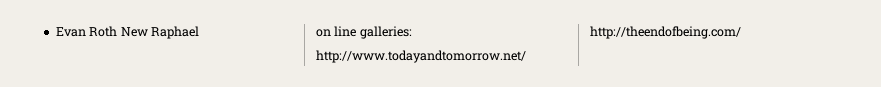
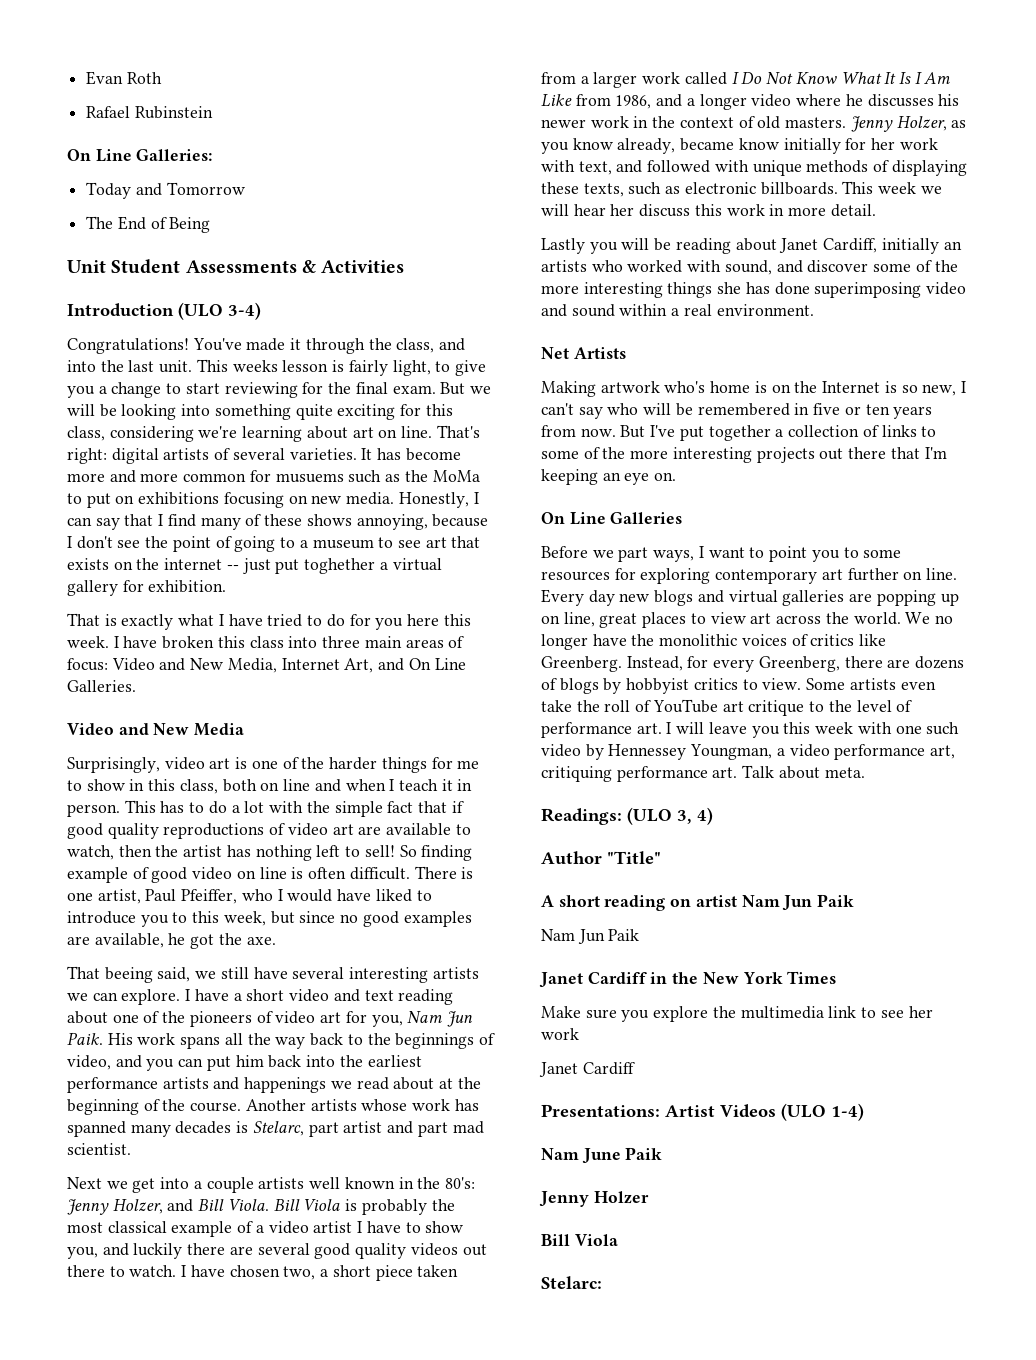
[120,26,199,39] [316,26,412,39] [316,50,526,63] [590,26,741,39] New Raphael // on line galleries: // http://www.todayandtomorrow.net/ http://theendofbeing.com/ -> [86,106,213,119] [67,149,213,162] [86,182,245,199] [86,216,211,233] [67,259,405,274] [67,302,261,320] [67,338,466,354] [67,359,486,376] [67,382,491,398] [67,404,453,420] [67,425,480,442] [67,448,461,464] [67,470,480,483] [67,492,479,508] [67,514,489,530] [67,536,481,552] [67,558,442,574] [67,580,227,596] [67,613,471,630] [67,636,465,649] [67,658,466,673] [67,680,136,692] [67,723,245,736] [67,757,480,773] [67,779,473,794] [67,800,464,817] [67,823,471,839] [67,845,473,861] [67,866,474,883] [67,889,432,904] [67,911,472,927] [67,933,276,949] [67,966,479,983] [67,989,454,1005] [67,1011,473,1027] [67,1032,495,1049] [67,1055,422,1071] [67,1077,481,1093] [67,1099,479,1115] [67,1121,484,1137] [67,1143,131,1155] [67,1177,475,1193] [67,1199,455,1215] [67,1221,464,1237] [67,1243,487,1259] [67,1265,459,1281] [541,72,951,88] [541,94,960,110] [541,116,967,132] [541,138,938,154] [541,160,967,176] [541,181,942,197] [541,204,876,217] [541,238,962,254] [541,260,958,275] [541,282,967,298] [541,304,814,317] [541,347,626,359] [541,381,966,397] [541,403,933,419] [541,425,937,441] [541,447,947,463] [541,469,677,485] [541,512,683,525] [541,546,902,562] [541,568,958,584] [541,589,959,606] [541,612,953,628] [541,634,887,650] [541,656,965,672] [541,678,936,694] [541,699,913,716] [541,722,960,738] [541,744,956,760] [541,765,865,782] [541,807,713,825] [541,851,661,865] [541,894,855,911] [541,929,640,944] [539,971,837,988] [541,1006,933,1022] [541,1028,579,1040] [539,1062,635,1077] [541,1103,864,1121] [541,1147,663,1164] [539,1191,649,1207] [541,1234,618,1246] [541,1276,602,1289] // Rafael Rubinstein // On Line Galleries: // Today and Tomorrow // The End of Being // Unit Student Assessments & Activities // Introduction (ULO 3-4) // Congratulations! You've made it through the class, and into the last unit. This weeks lesson is fairly light, to give you a change to start reviewing for the final exam. But we will be looking into something quite exciting for this class, considering we're learning about art on line. That's right: digital artists of several varieties. It has become more and more common for musuems such as the MoMa to put on exhibitions focusing on new media. Honestly, I can say that I find many of these shows annoying, because I don't see the point of going to a museum to see art that exists on the internet -- just put toghether a virtual gallery for exhibition. // That is exactly what I have tried to do for you here this week. I have broken this class into three main areas of focus: Video and New Media, Internet Art, and On Line Galleries. // Video and New Media // Surprisingly, video art is one of the harder things for me to show in this class, both on line and when I teach it in person. This has to do a lot with the simple fact that if good quality reproductions of video art are available to watch, then the artist has nothing left to sell! So finding example of good video on line is often difficult. There is one artist, Paul Pfeiffer, who I would have liked to introduce you to this week, but since no good examples are available, he got the axe. // That beeing said, we still have several interesting artists we can explore. I have a short video and text reading about one of the pioneers of video art for you, Nam Jun Paik. His work spans all the way back to the beginnings of video, and you can put him back into the earliest performance artists and happenings we read about at the beginning of the course. Another artists whose work has spanned many decades is Stelarc, part artist and part mad scientist. // Next we get into a couple artists well known in the 80's: Jenny Holzer, and Bill Viola. Bill Viola is probably the most classical example of a video artist I have to show you, and luckily there are several good quality videos out there to watch. I have chosen two, a short piece taken from a larger work called I Do Not Know What It Is I Am Like from 1986, and a longer video where he discusses his newer work in the context of old masters. Jenny Holzer, as you know already, became know initially for her work with text, and followed with unique methods of displaying these texts, such as electronic billboards. This week we will hear her discuss this work in more detail. // Lastly you will be reading about Janet Cardiff, initially an artists who worked with sound, and discover some of the more interesting things she has done superimposing video and sound within a real environment. // Net Artists // Making artwork who's home is on the Internet is so new, I can't say who will be remembered in five or ten years from now. But I've put together a collection of links to some of the more interesting projects out there that I'm keeping an eye on. // On Line Galleries // Before we part ways, I want to point you to some resources for exploring contemporary art further on line. Every day new blogs and virtual galleries are popping up on line, great places to view art across the world. We no longer have the monolithic voices of critics like Greenberg. Instead, for every Greenberg, there are dozens of blogs by hobbyist critics to view. Some artists even take the roll of YouTube art critique to the level of performance art. I will leave you this week with one such video by Hennessey Youngman, a video performance art, critiquing performance art. Talk about meta. // Readings: (ULO 3, 4) // Author "Title" // A short reading on artist Nam Jun Paik // Nam Jun Paik // Janet Cardiff in the New York Times // Make sure you explore the multimedia link to see her work // Janet Cardiff // Presentations: Artist Videos (ULO 1-4) // Nam June Paik // Jenny Holzer // Bill Viola // Stelarc:

